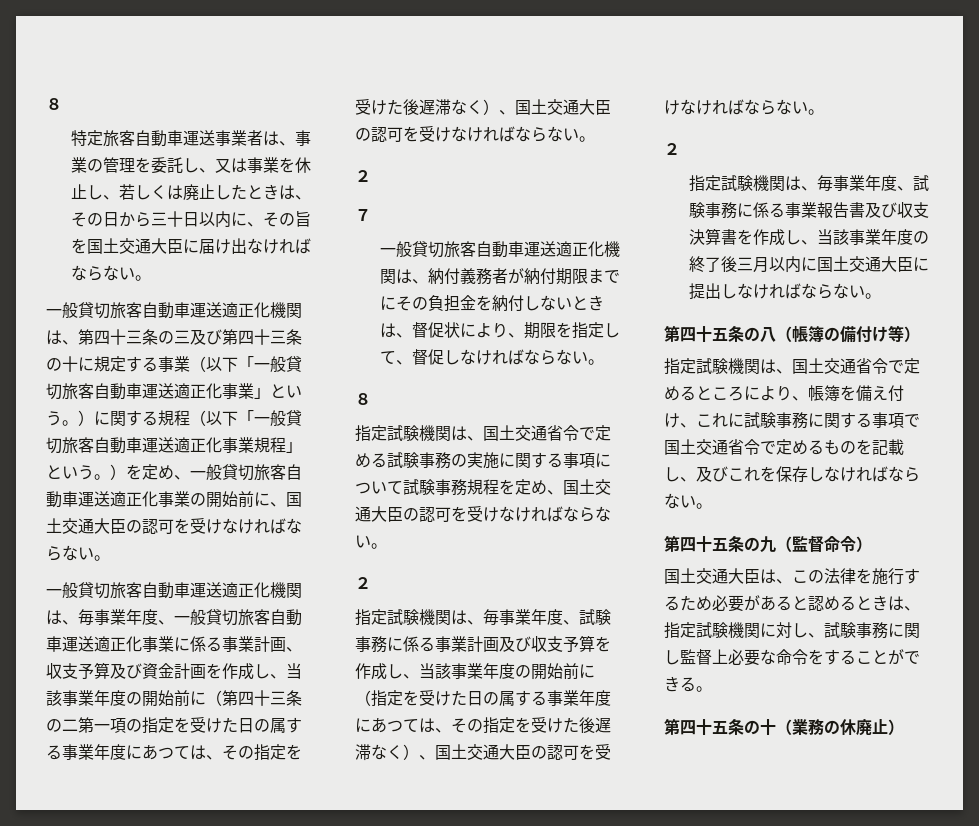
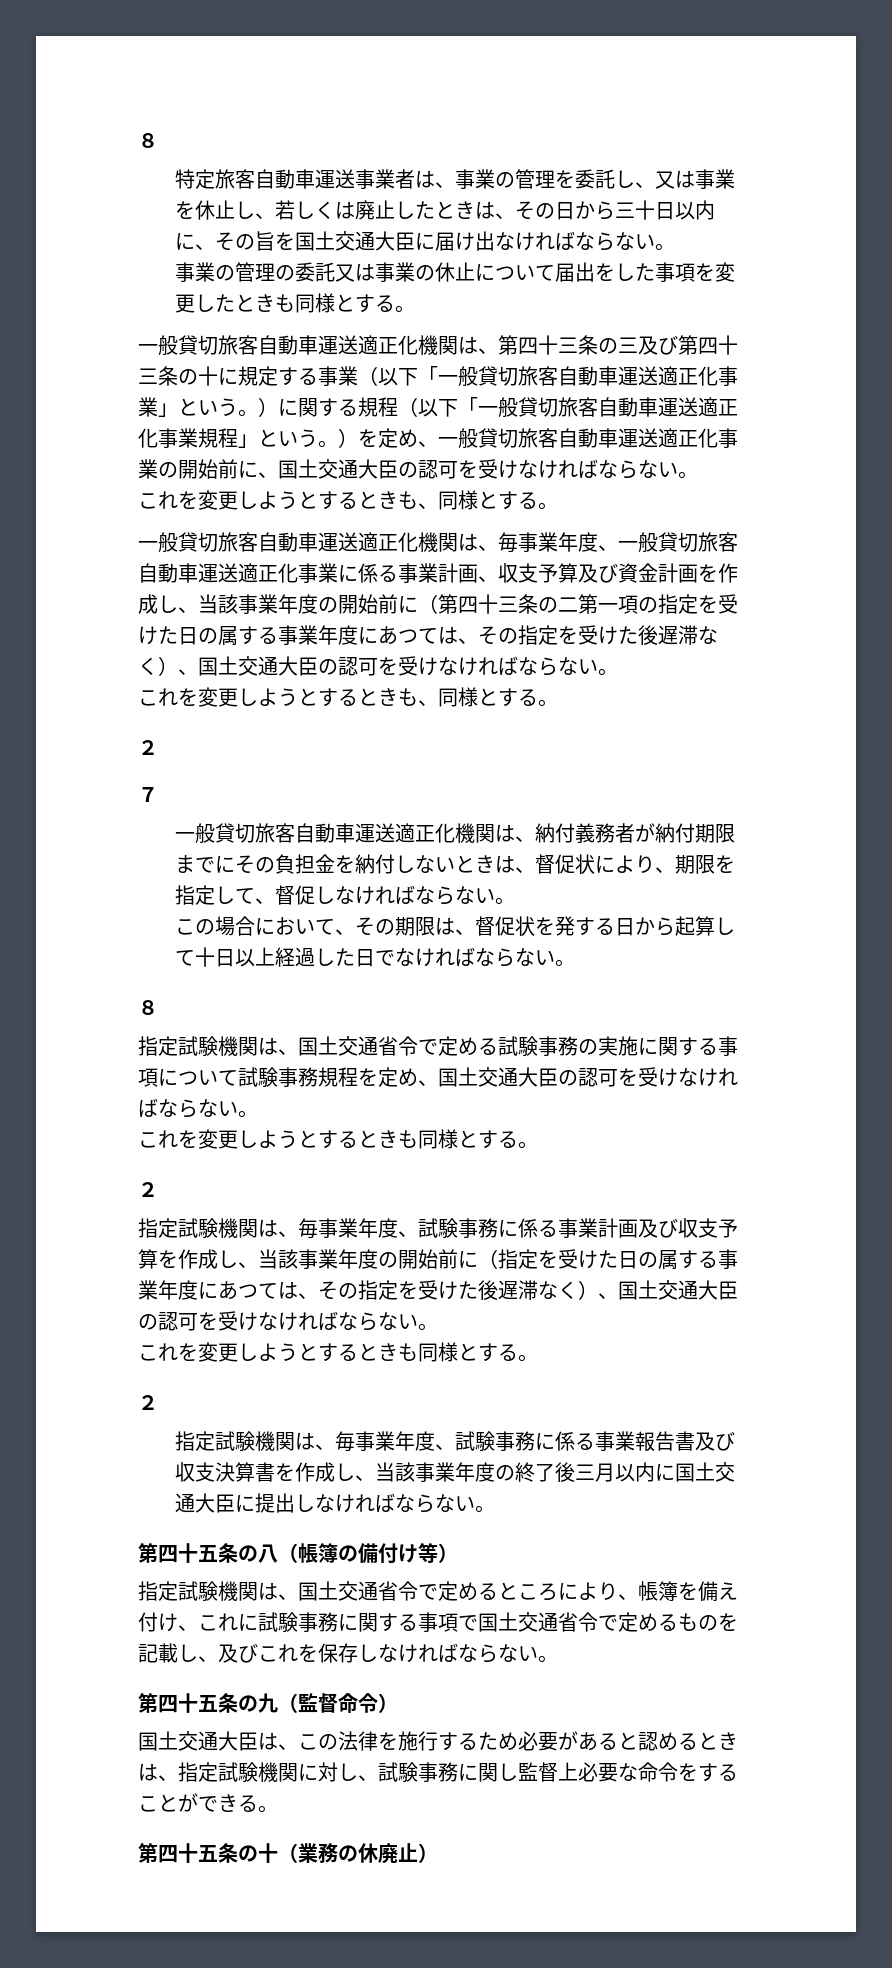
(152, 278) none -> [174,262,735,282] [174,293,415,313] // 事業の管理の委託又は事業の休止について届出をした事項を変更したときも同様とする。
(110, 558) none -> [138,490,558,510] // これを変更しようとするときも、同様とする。
(595, 139) none -> [138,687,558,707] // これを変更しようとするときも、同様とする。
(605, 362) none -> [174,916,735,936] [174,947,575,967] // この場合において、その期限は、督促状を発する日から起算して十日以上経過した日でなければならない。
(387, 546) none -> [138,1129,538,1149] // これを変更しようとするときも同様とする。
(824, 112) none -> [138,1342,538,1362] // これを変更しようとするときも同様とする。

